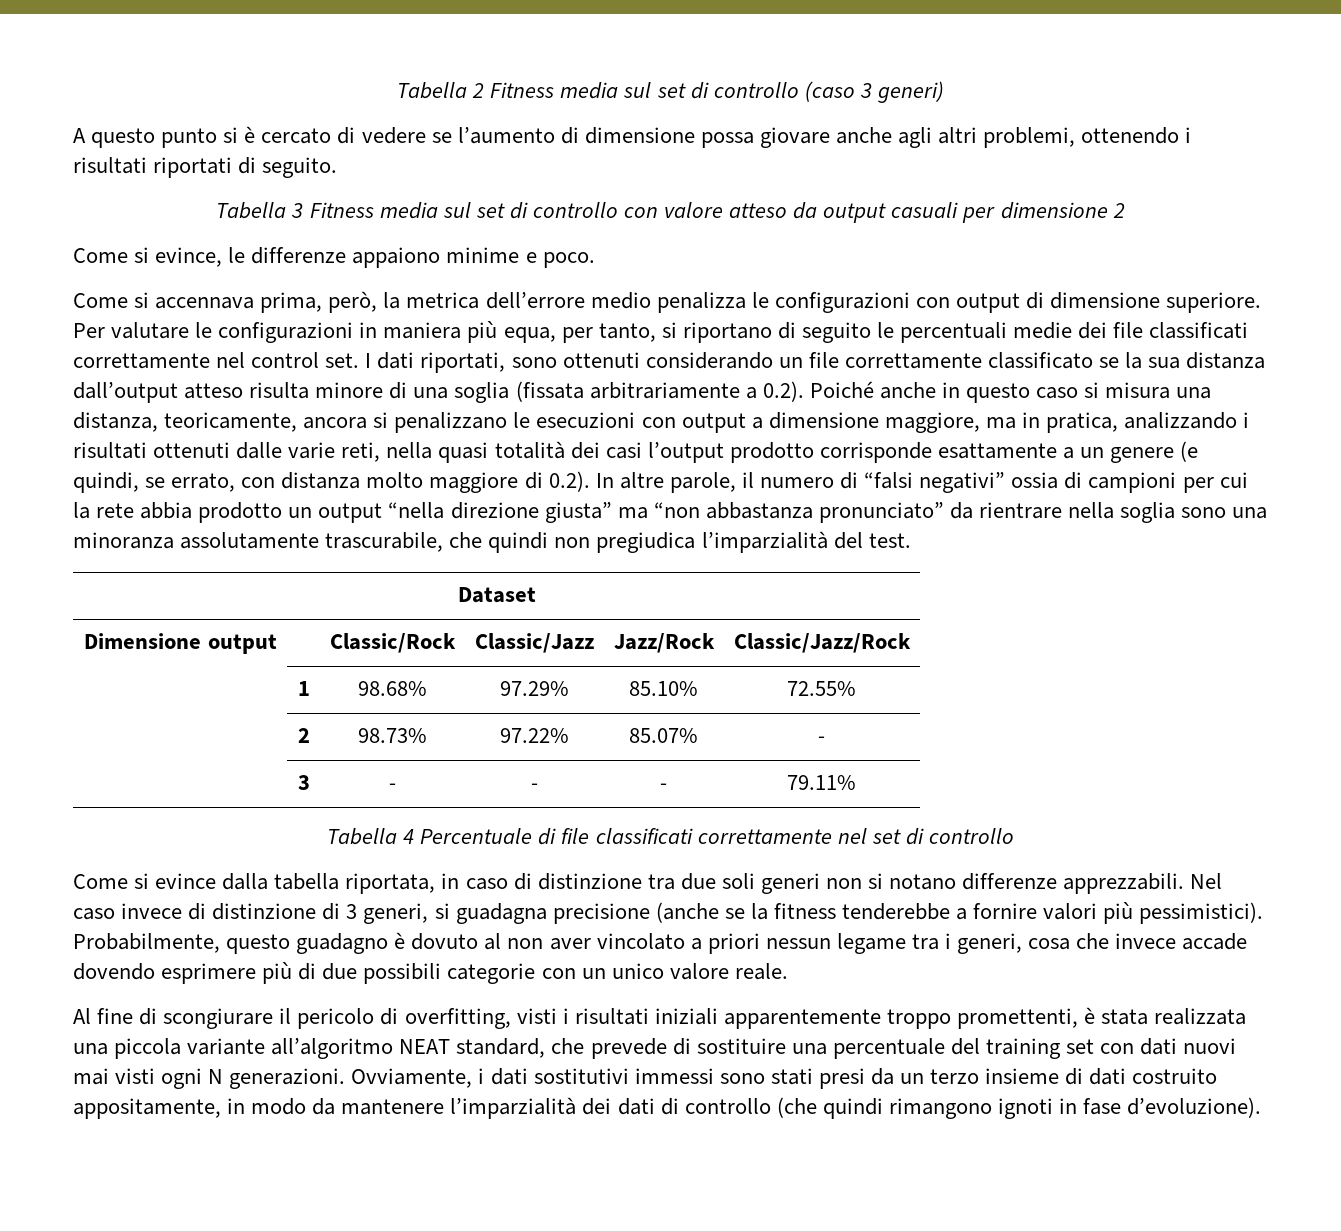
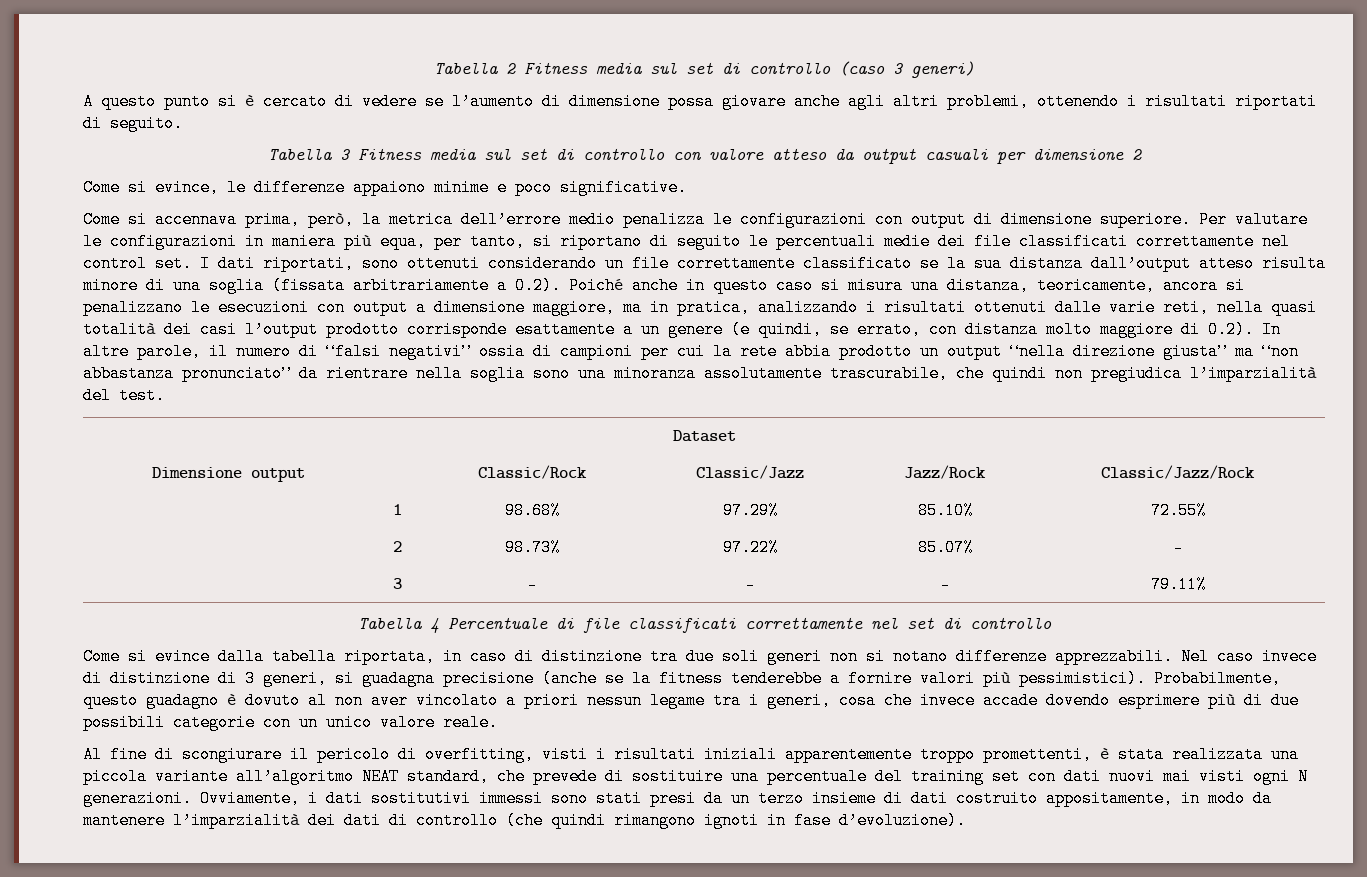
[542,252,595,268] poco. -> [515,179,687,196] poco significative.

